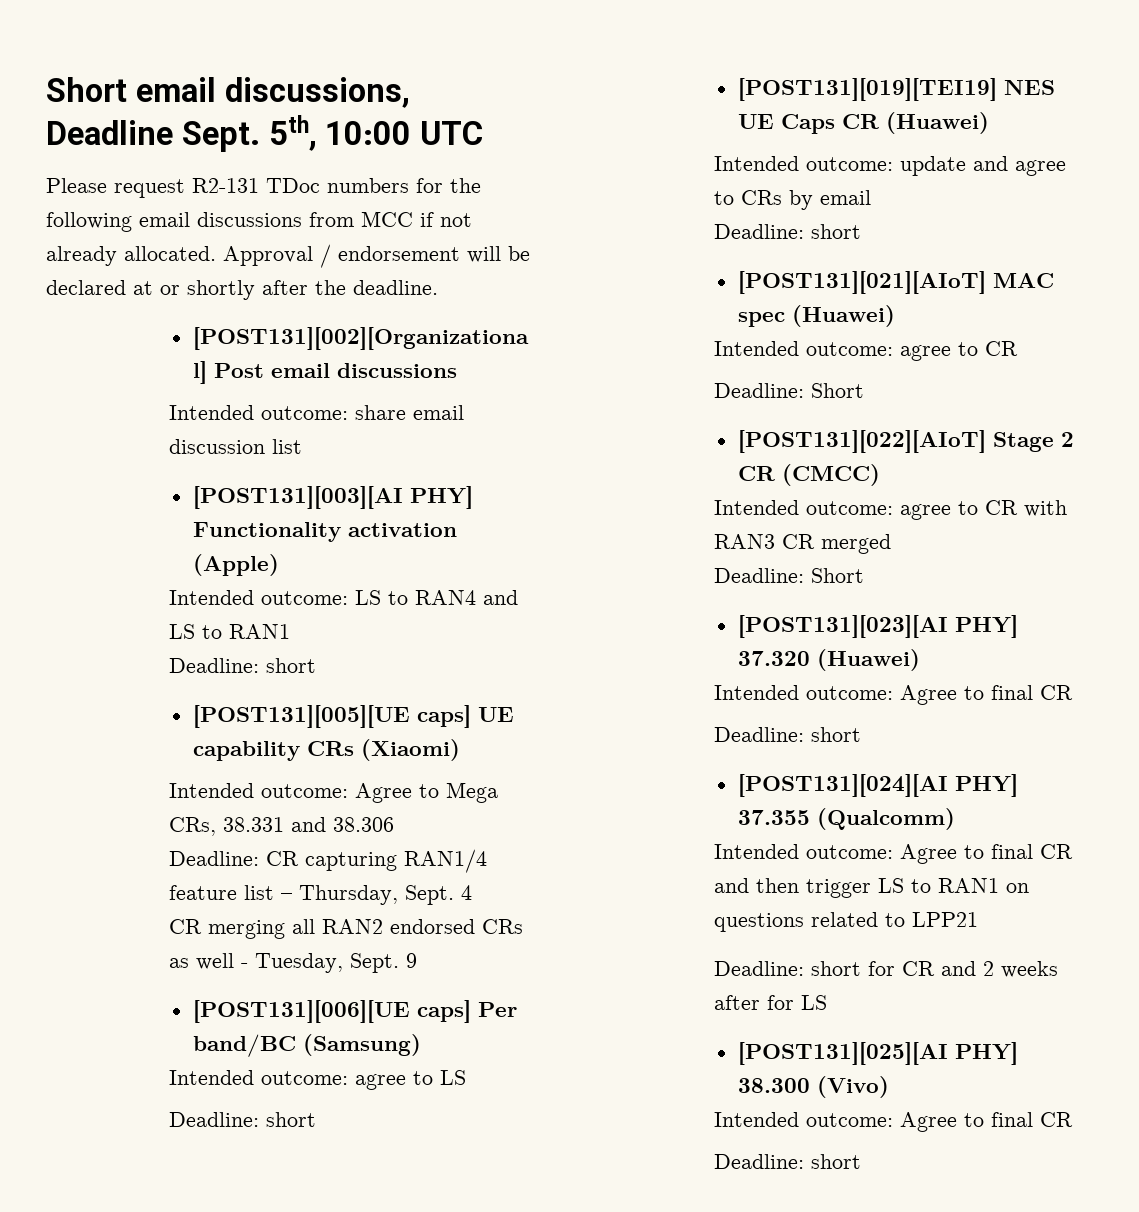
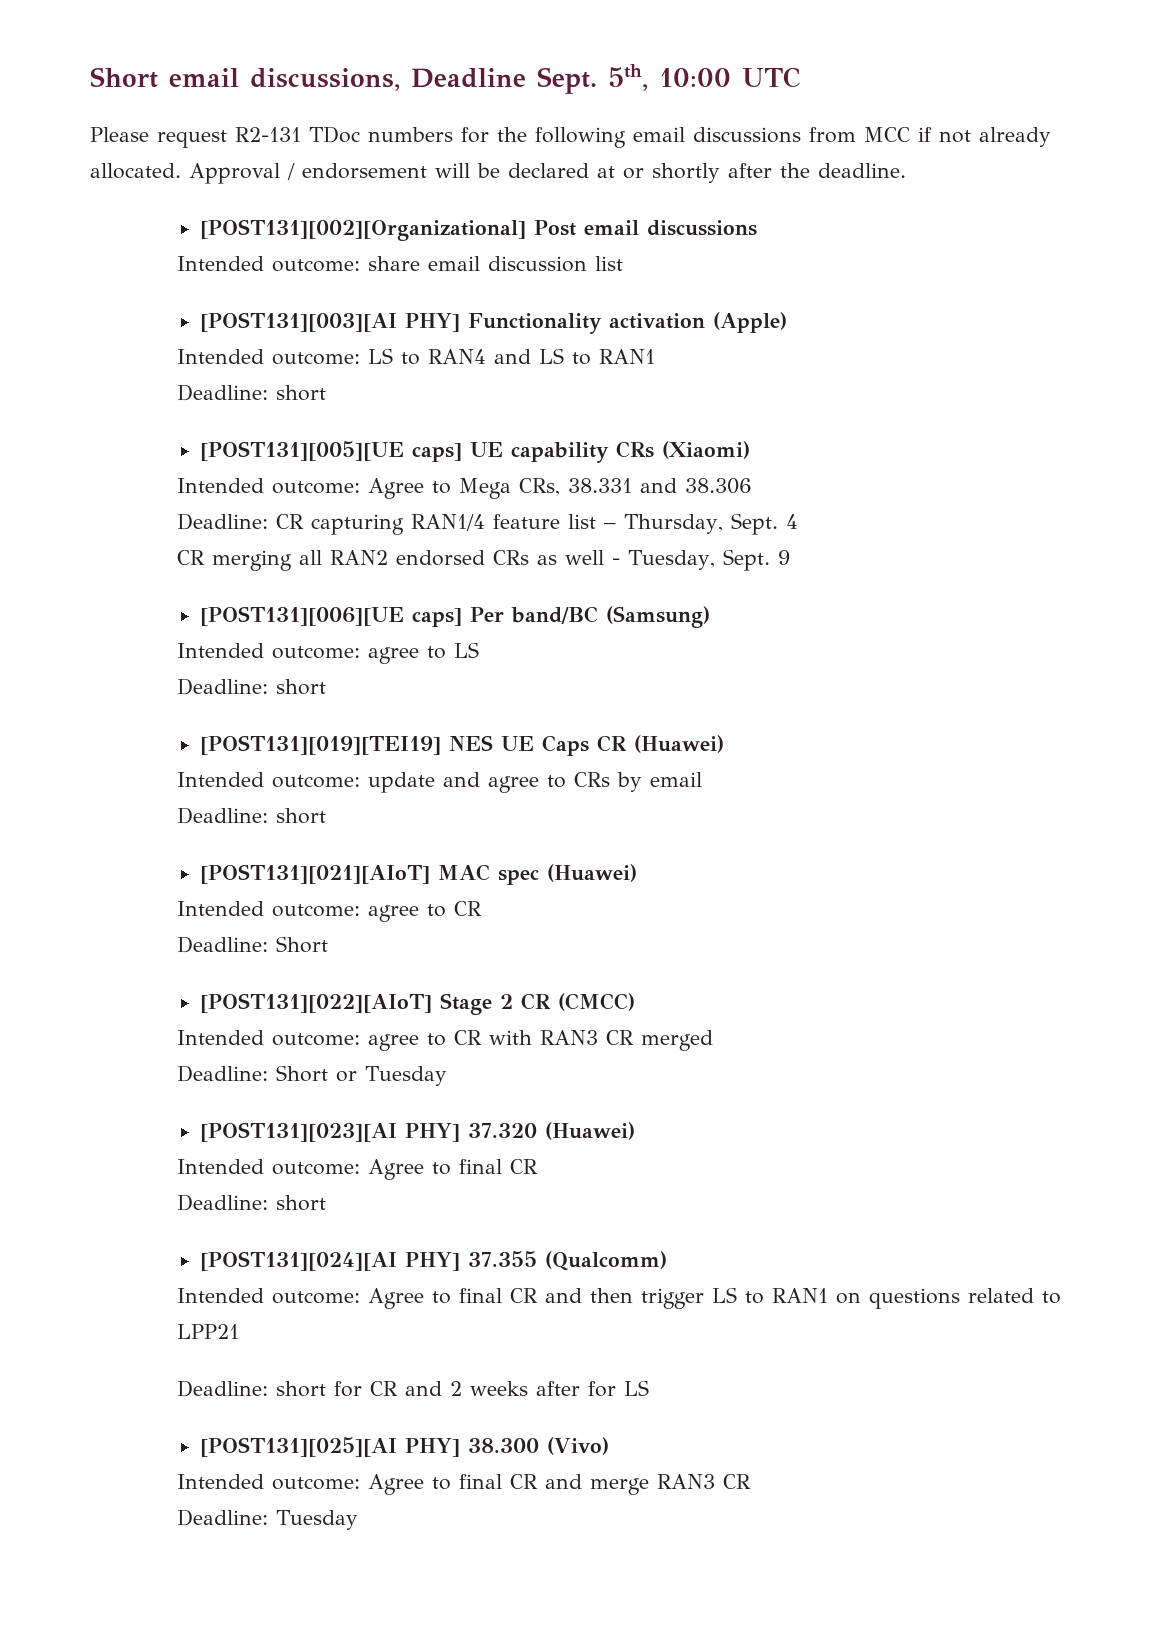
(865, 575) none -> [335,1066,447,1086] or Tuesday
[714,1154,862,1169] // Deadline: short -> [544,1474,751,1495] [176,1509,358,1530] and merge RAN3 CR // Deadline: Tuesday

